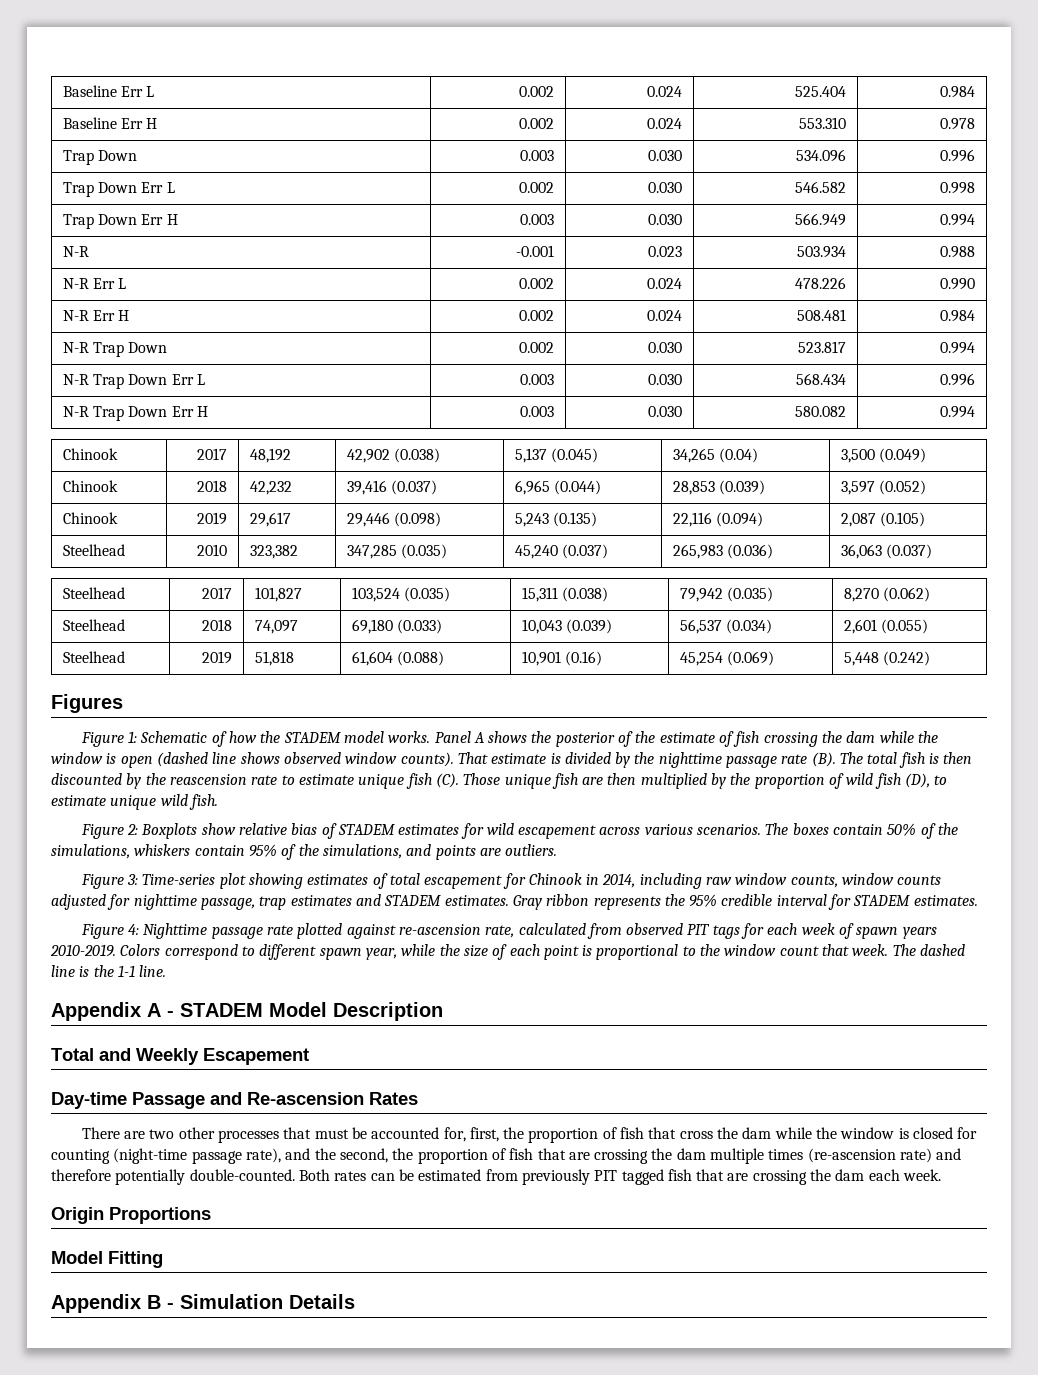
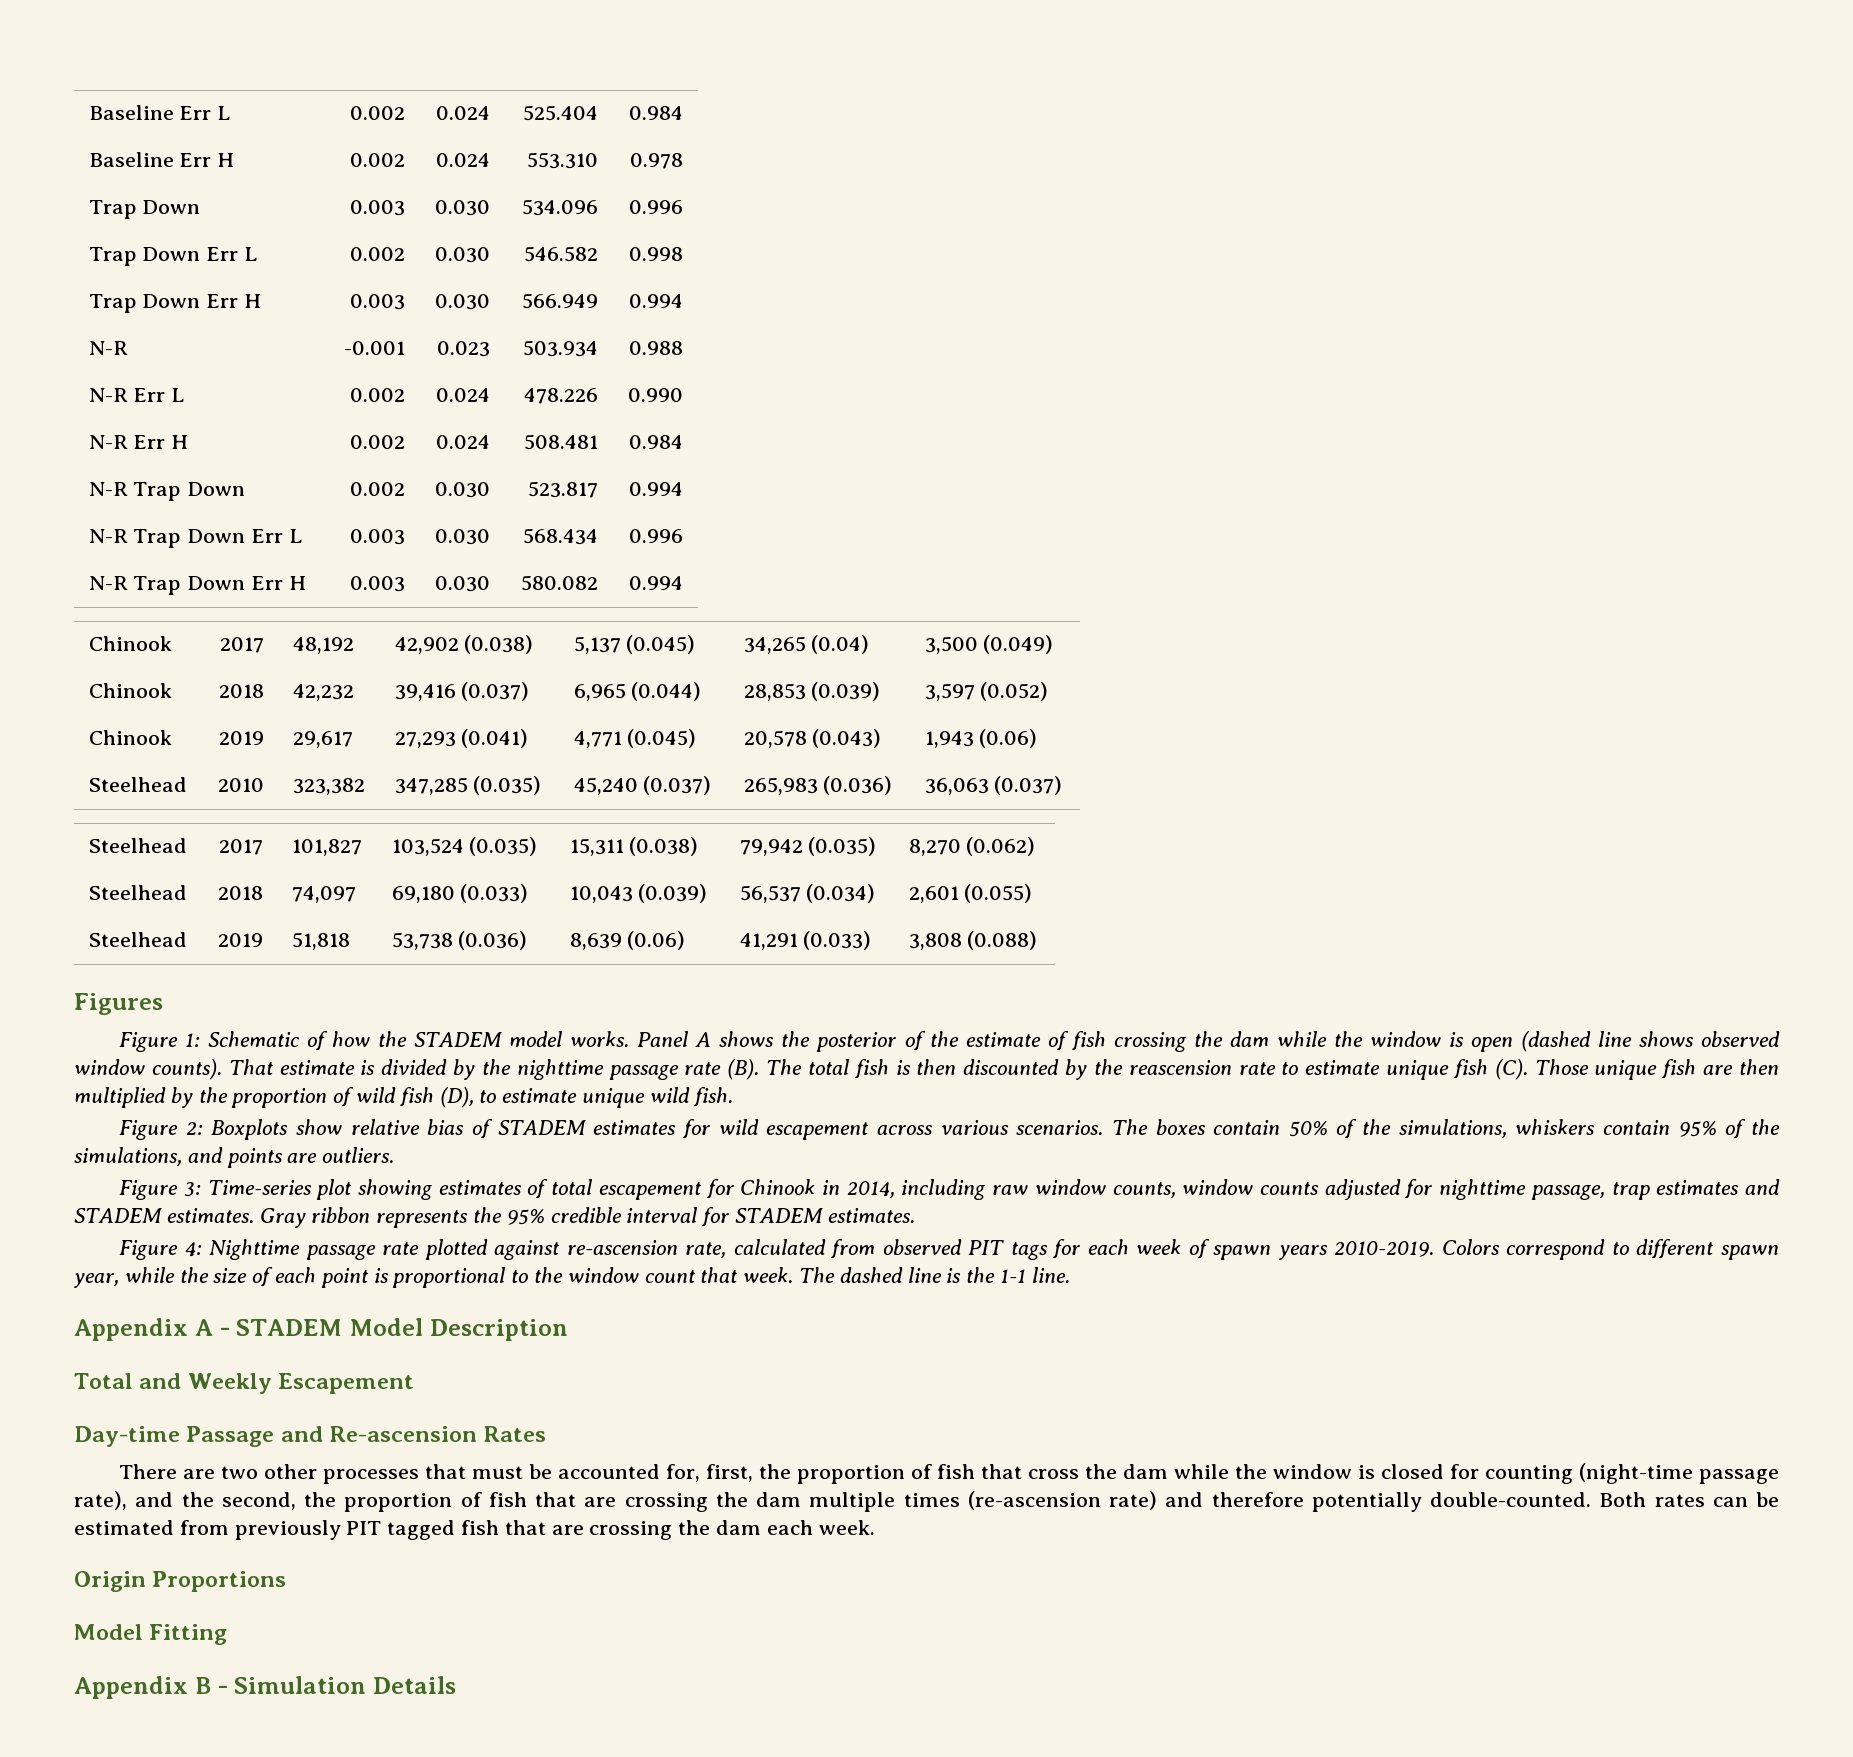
[346,512,441,527] [514,512,597,527] [672,512,763,527] [840,512,925,527] 29,446 (0.098) | 5,243 (0.135) | 22,116 (0.094) | 2,087 (0.105) -> [394,729,529,748] [573,729,697,748] [743,729,882,748] [924,729,1038,748] 27,293 (0.041) | 4,771 (0.045) | 20,578 (0.043) | 1,943 (0.06)
[351,651,444,666] [521,651,602,666] [679,651,774,666] [843,651,930,666] 61,604 (0.088) | 10,901 (0.16) | 45,254 (0.069) | 5,448 (0.242) -> [391,931,528,950] [569,931,686,950] [739,931,872,950] [908,931,1038,950] 53,738 (0.036) | 8,639 (0.06) | 41,291 (0.033) | 3,808 (0.088)

